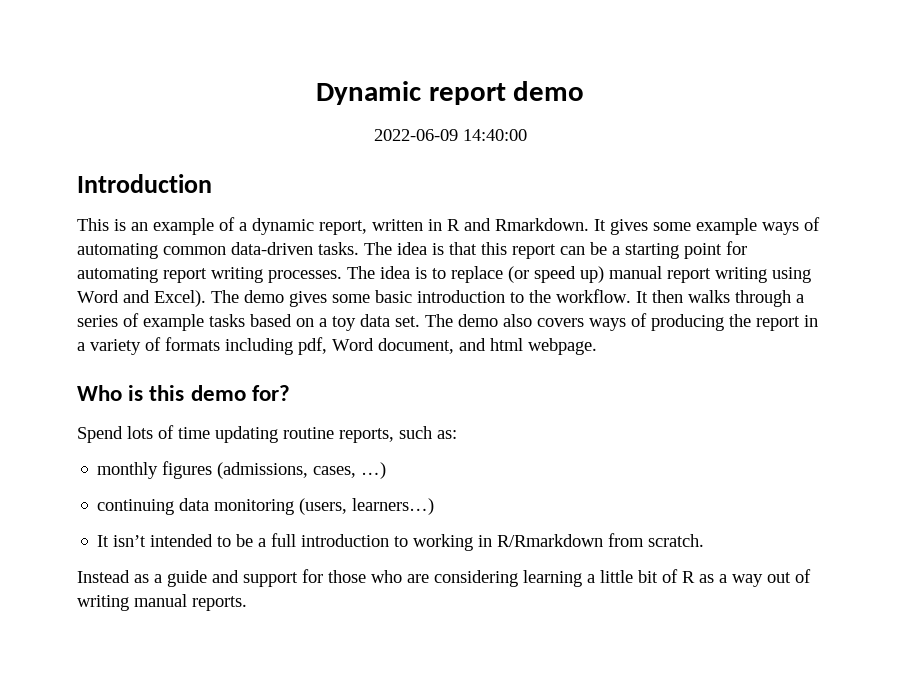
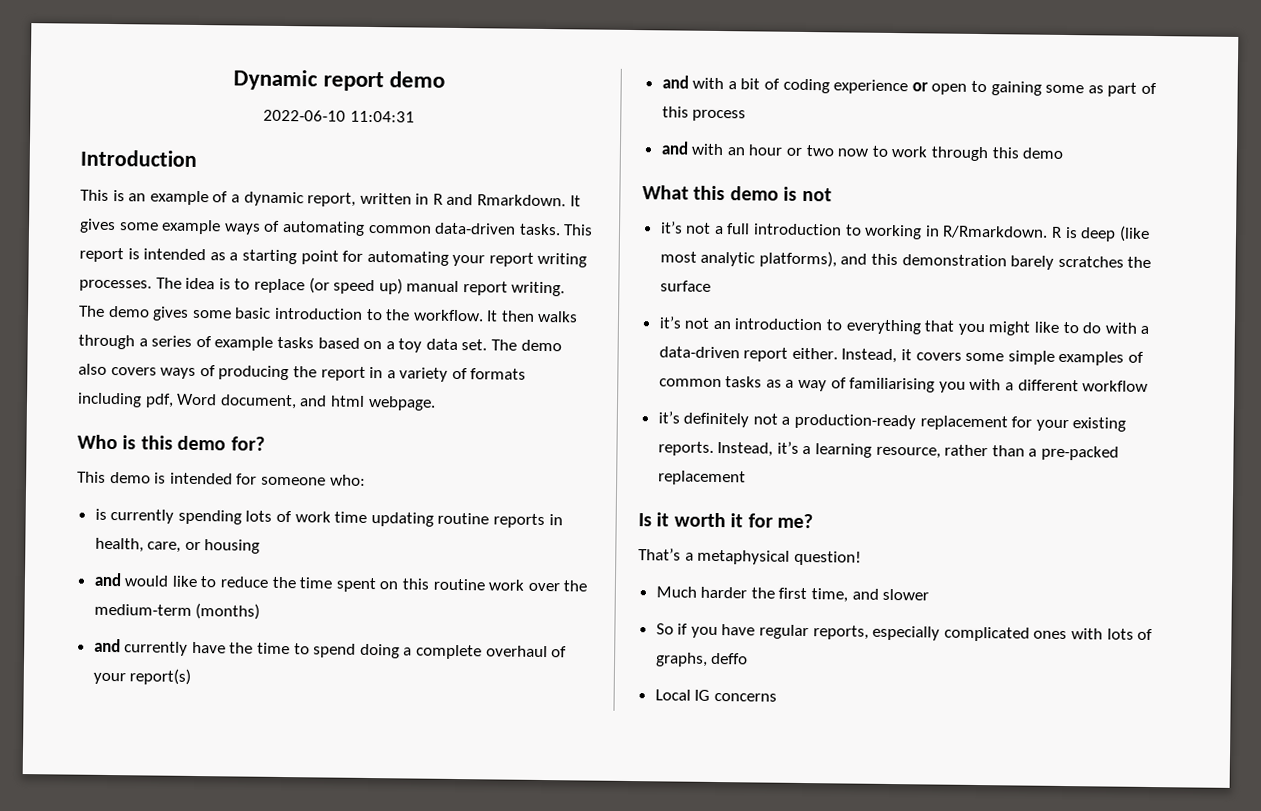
[373,129,527,141] 2022-06-09 14:40:00 -> [263,109,415,123] 2022-06-10 11:04:31
[364,242,607,259] The idea is that this report can be -> [563,224,594,236] [79,247,226,263] This report is intended as
(158, 275) none -> [452,254,486,267] your
[715,267,811,283] [77,290,206,307] writing using Word and Excel). -> [511,281,566,297] writing.
[77,425,174,443] Spend lots of -> [77,471,366,486] [94,508,331,525] This demo is intended for someone who: // is currently spending lots of work
[339,426,457,443] [97,461,387,479] [97,498,435,515] [97,534,254,547] reports, such as: // monthly figures (admissions, cases, …) // continuing data monitoring (users, learners…) // It isn’t intended to be -> [493,513,563,529] [94,537,261,554] [93,572,588,593] [93,603,261,620] [93,638,568,660] [92,668,192,685] [661,75,1157,97] [661,106,747,122] [660,141,1064,162] [642,185,832,202] [659,221,712,234] reports in health, care, or housing // and would like to reduce the time spent on this routine work over the medium-term (months) // and currently have the time to spend doing a complete overhaul of your report(s) // and with a bit of coding experience or open to gaining some as part of this process // and with an hour or two now to work through this demo // What this demo is not // it’s not
[497,533,705,547] [77,569,811,587] [77,594,247,611] R/Rmarkdown from scratch. // Instead as a guide and support for those who are considering learning a little bit of R as a way out of writing manual reports. -> [942,225,1150,242] [659,250,1152,270] [659,280,711,292] [658,316,1150,336] [658,346,1145,366] [658,376,1149,393] [657,411,1127,432] [657,441,1120,461] [657,470,746,486] [638,512,813,529] [638,548,862,566] [655,586,930,603] [655,623,1154,642] [654,652,749,667] [654,689,777,702] R/Rmarkdown. R is deep (like most analytic platforms), and this demonstration barely scratches the surface // it’s not an introduction to everything that you might like to do with a data-driven report either. Instead, it covers some simple examples of common tasks as a way of familiarising you with a different workflow // it’s definitely not a production-ready replacement for your existing reports. Instead, it’s a learning resource, rather than a pre-packed replacement // Is it worth it for me? // That’s a metaphysical question! // Much harder the first time, and slower // So if you have regular reports, especially complicated ones with lots of graphs, deffo // Local IG concerns

